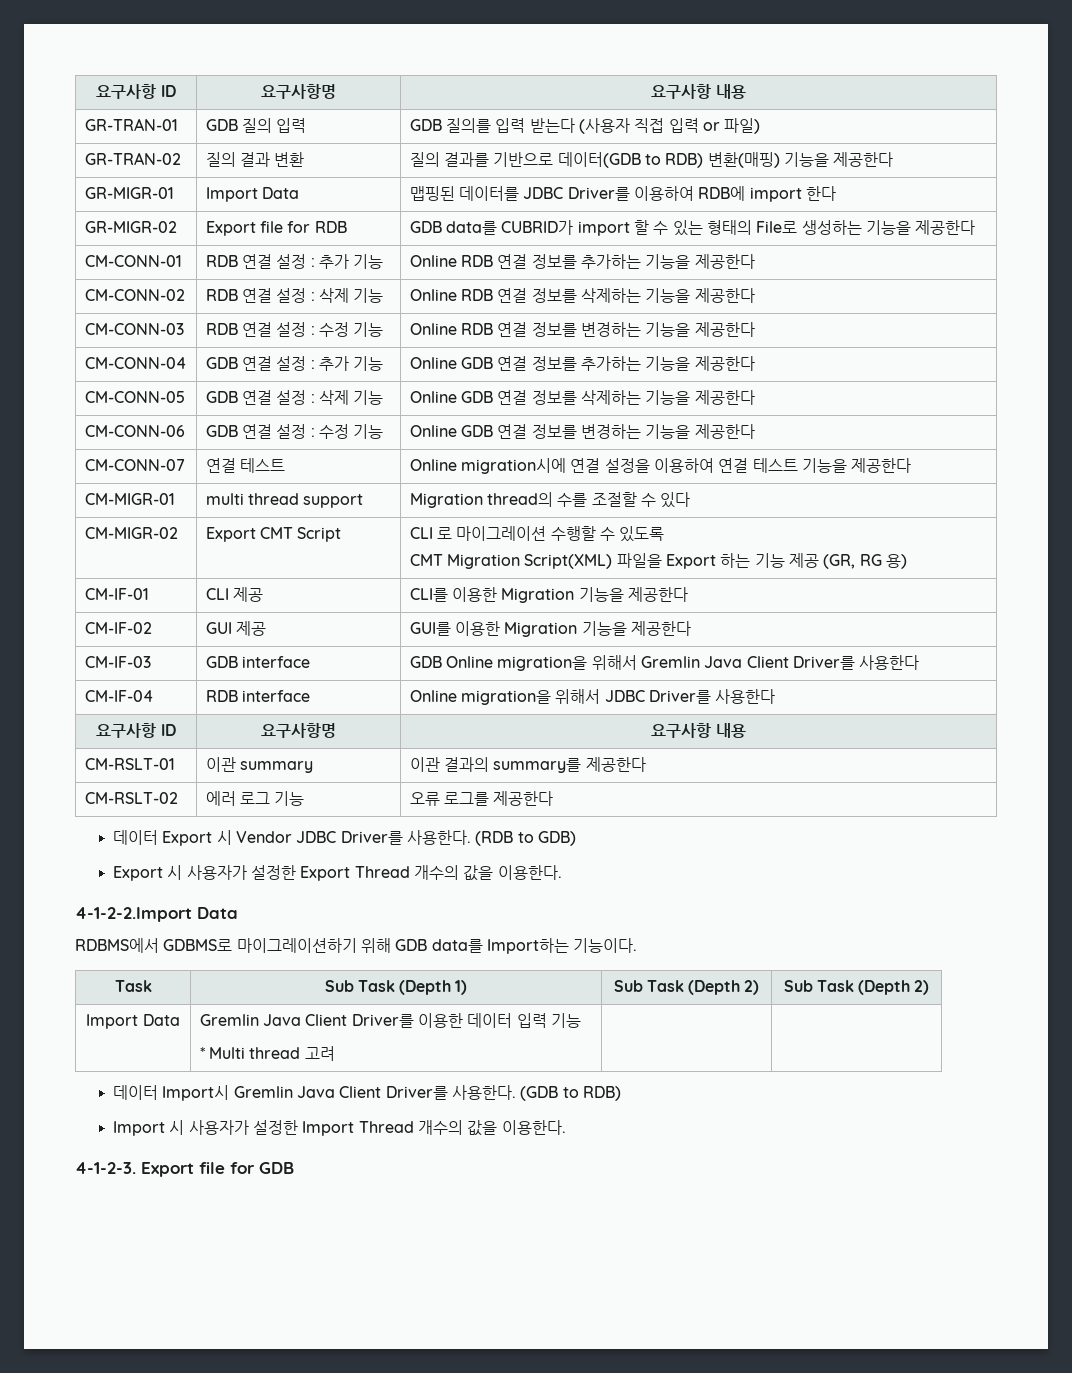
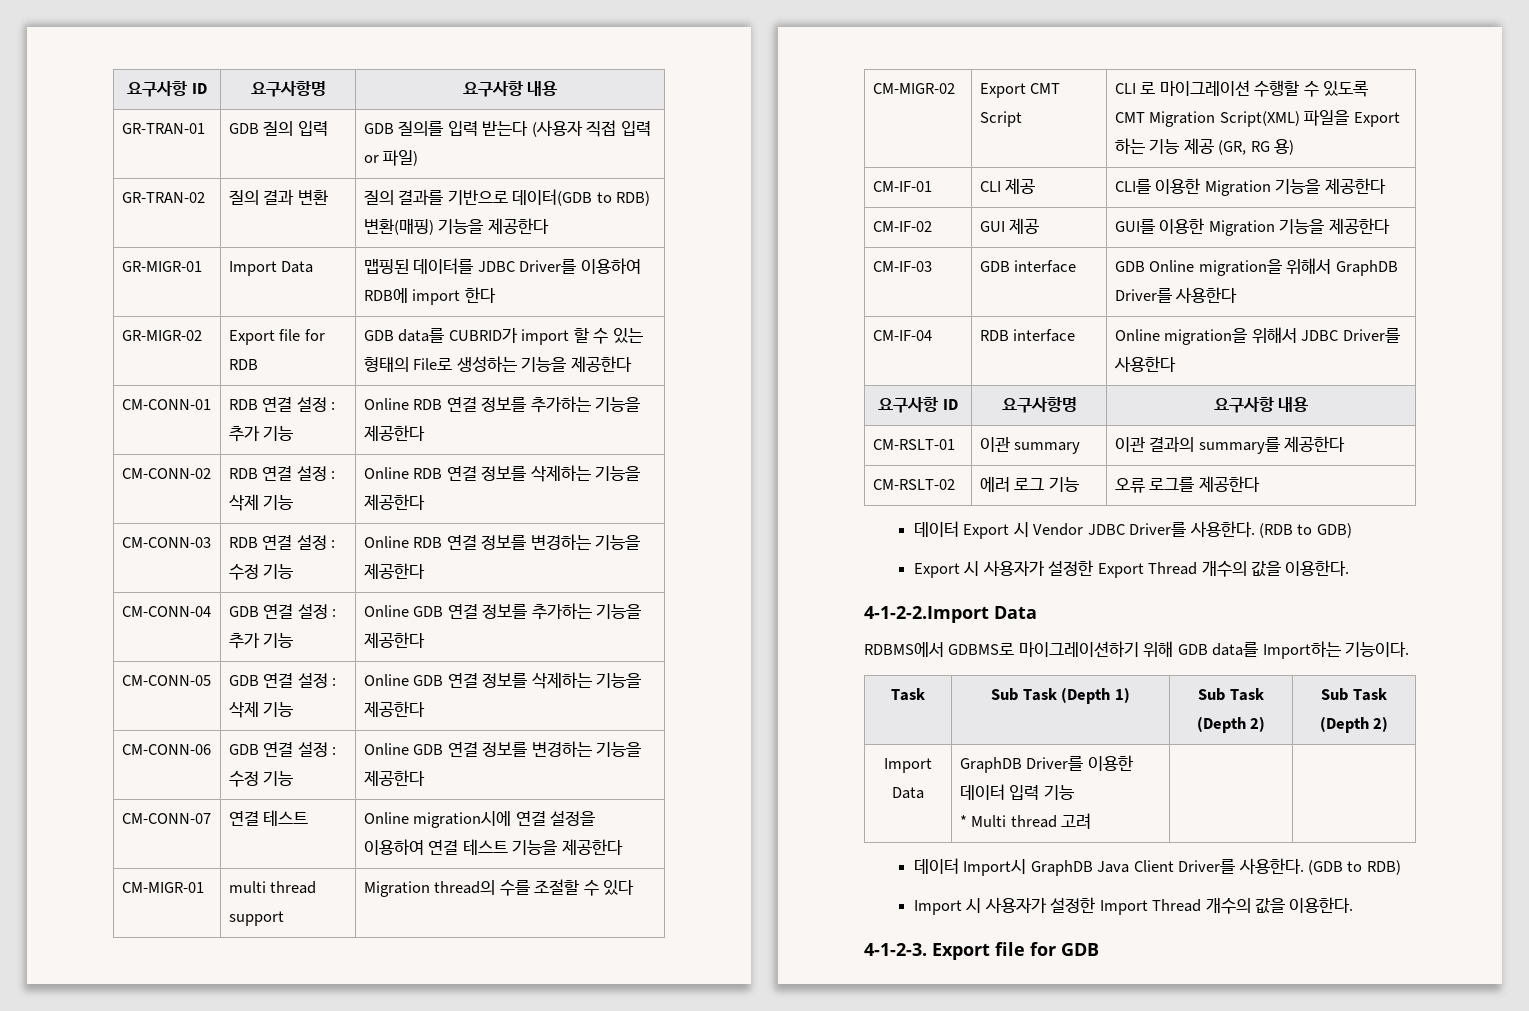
[641,656,789,668] Gremlin Java Client -> [1335,260,1398,276] GraphDB
[199,1014,348,1026] Gremlin Java Client -> [959,757,1022,773] GraphDB
[233,1086,293,1098] Gremlin -> [1030,860,1093,876] GraphDB

